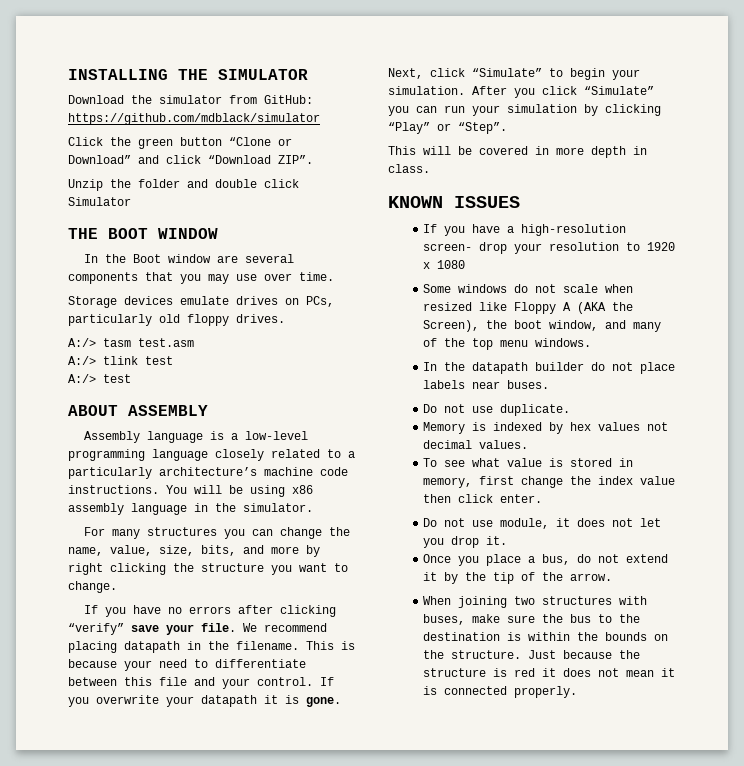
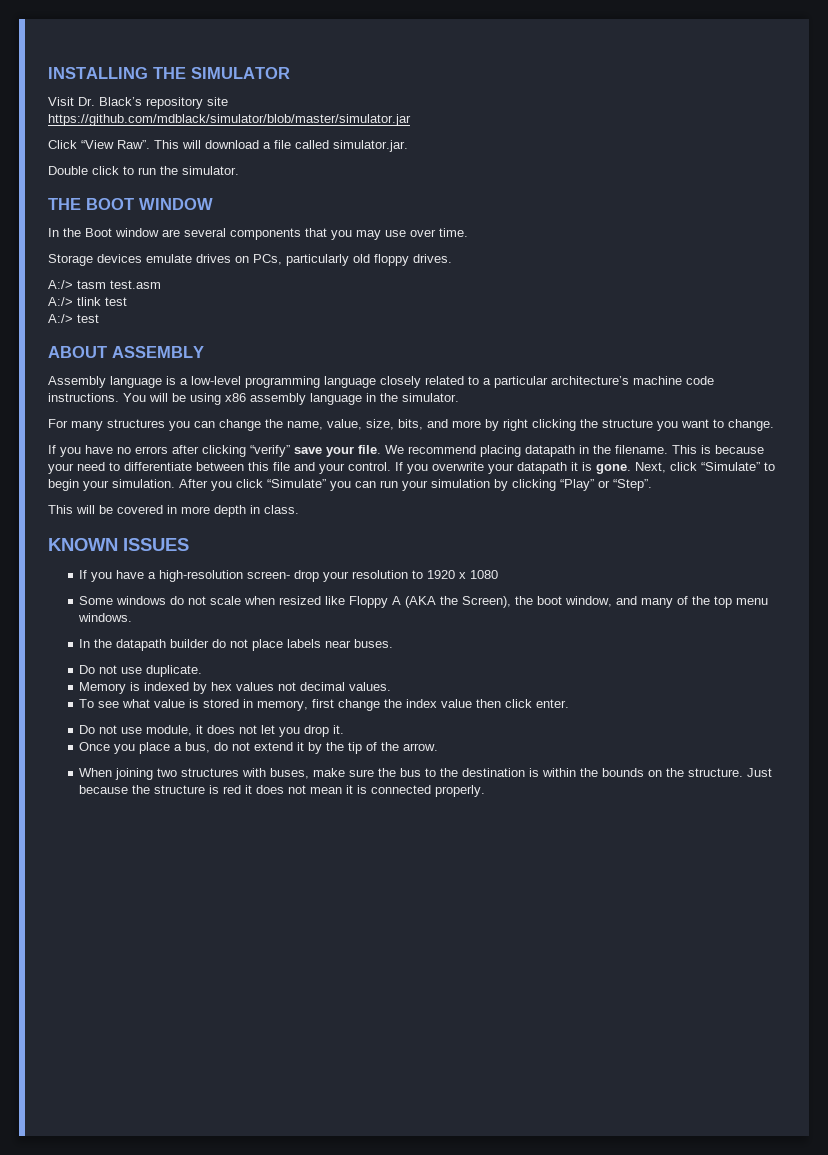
[68,95,313,104] [68,113,320,125] [68,137,292,149] [68,155,313,164] [68,179,299,191] [68,197,131,206] Download the simulator from GitHub: https://github.com/mdblack/simulator // Click the green button “Clone or Download” and click “Download ZIP”. // Unzip the folder and double click Simulator -> [48,97,228,109] [48,114,411,126] [48,140,408,152] [48,166,239,175] Visit Dr. Black’s repository site // https://github.com/mdblack/simulator/blob/master/simulator.jar // Click “View Raw”. This will download a file called simulator.jar. // Double click to run the simulator.
[68,467,152,479] particularly -> [494,376,548,388] particular

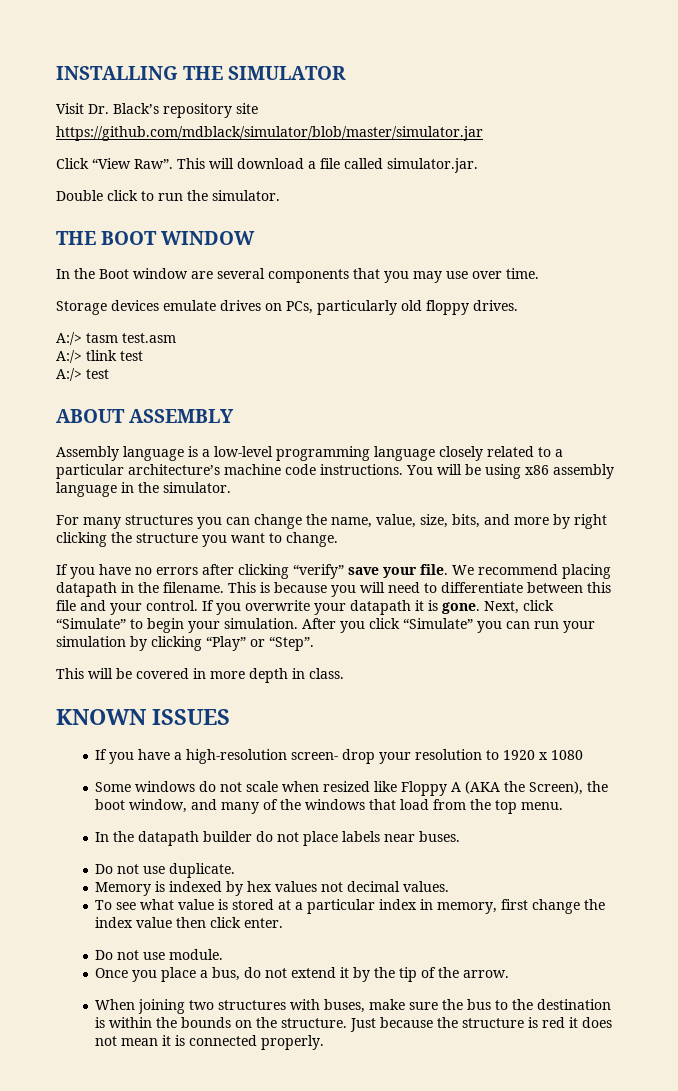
[48,463,74,474] your -> [331,582,385,597] you will
[714,596,769,608] [78,613,133,622] top menu windows. -> [305,799,564,814] windows that load from the top menu.
(240, 703) none -> [278,899,418,914] at a particular index
[146,725,345,737] module, it does not let you drop it. -> [169,949,224,960] module.

